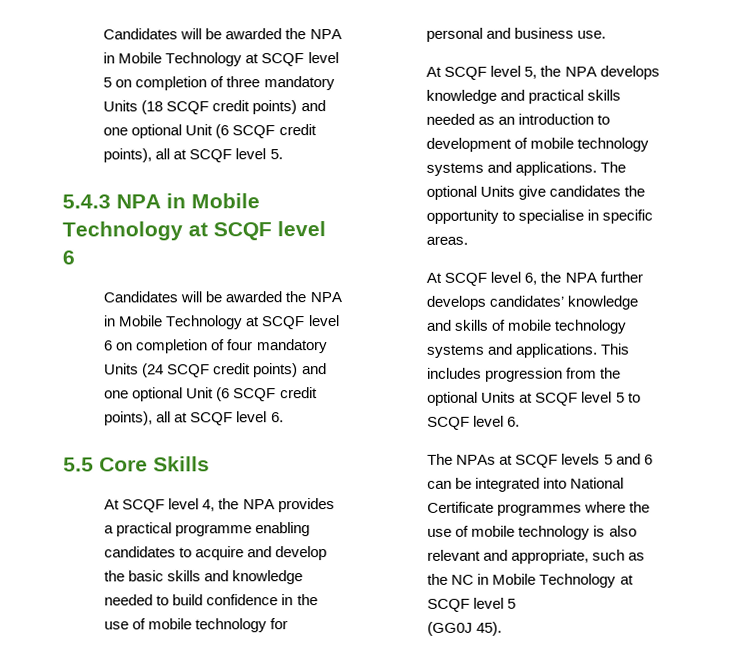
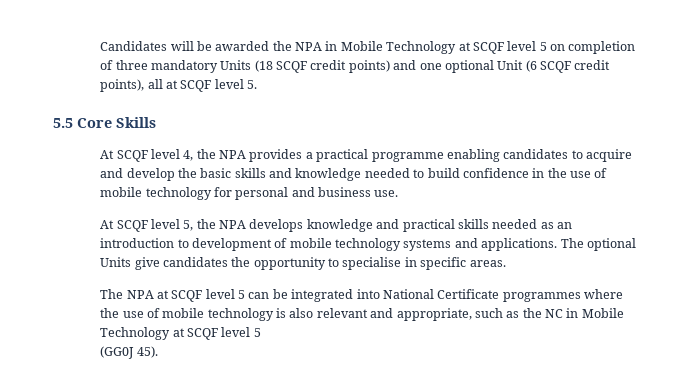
[62,193,260,209] [62,221,326,241] [62,250,75,265] [103,291,342,303] [103,315,339,330] [104,339,328,354] [104,363,327,378] [104,387,318,402] [104,411,284,426] // 5.4.3 NPA in Mobile Technology at SCQF level 6 // Candidates will be awarded the NPA in Mobile Technology at SCQF level 6 on completion of four mandatory Units (24 SCQF credit points) and one optional Unit (6 SCQF credit points), all at SCQF level 6. -> (258, 84) none
[426,271,643,286] [426,295,639,310] [426,319,628,334] [427,343,631,358] [427,367,622,382] [427,391,641,406] [427,415,521,430] [427,453,653,468] At SCQF level 6, the NPA further develops candidates’ knowledge and skills of mobile technology systems and applications. This includes progression from the optional Units at SCQF level 5 to SCQF level 6. // The NPAs at SCQF levels 5 and 6 -> [100,289,246,302] The NPA at SCQF level 5

